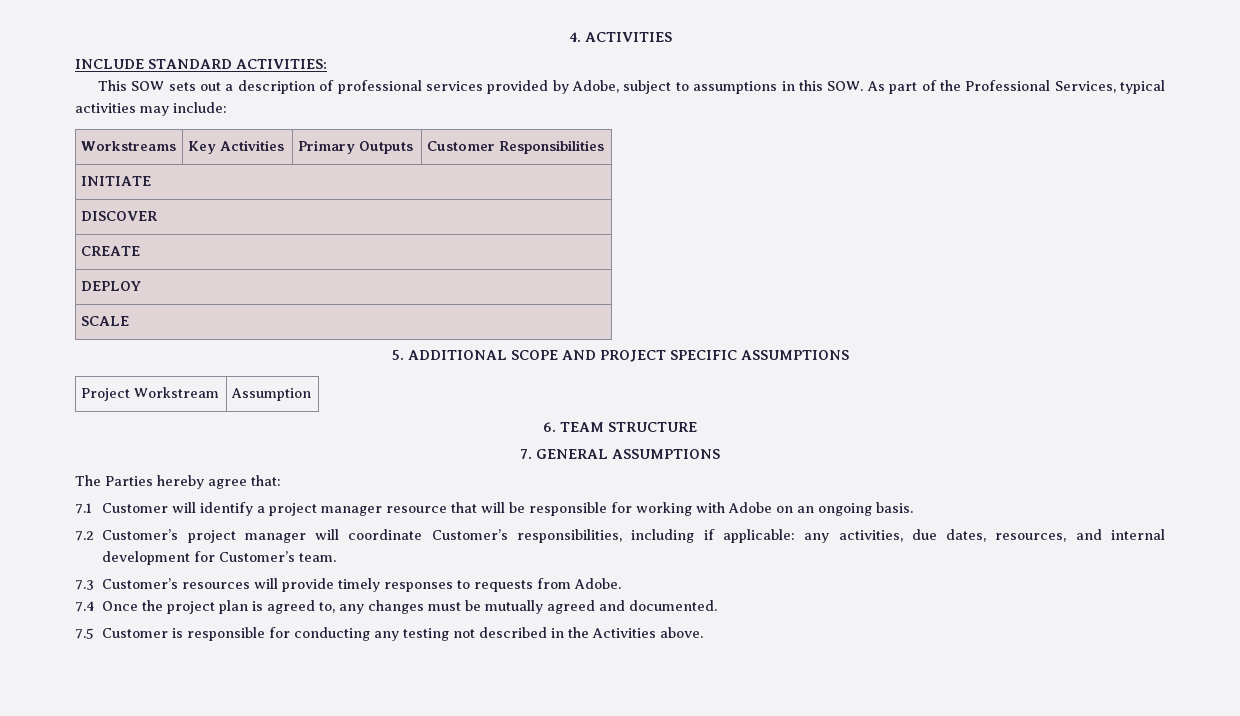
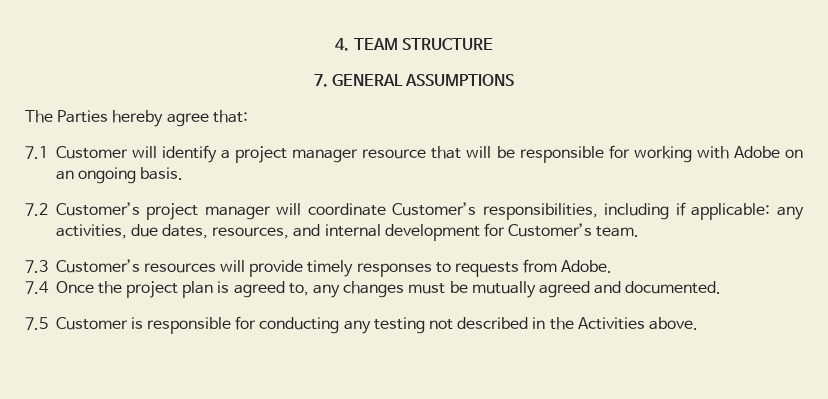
[584,32,672,42] [75,59,327,69] [97,80,1165,94] [75,102,227,116] [80,141,176,151] [187,140,284,154] [297,140,413,154] [426,140,604,154] [80,176,151,186] [80,211,158,221] [80,246,140,256] [80,281,141,291] [80,316,129,326] [391,350,849,362] [80,387,219,401] [230,388,311,401] [543,422,556,432] ACTIVITIES // INCLUDE STANDARD ACTIVITIES: // This SOW sets out a description of professional services provided by Adobe, subject to assumptions in this SOW. As part of the Professional Services, typical activities may include: // Workstreams | Key Activities | Primary Outputs | Customer Responsibilities // INITIATE // DISCOVER // CREATE // DEPLOY // SCALE // 5. ADDITIONAL SCOPE AND PROJECT SPECIFIC ASSUMPTIONS // Project Workstream | Assumption // 6. -> (350, 44) none

